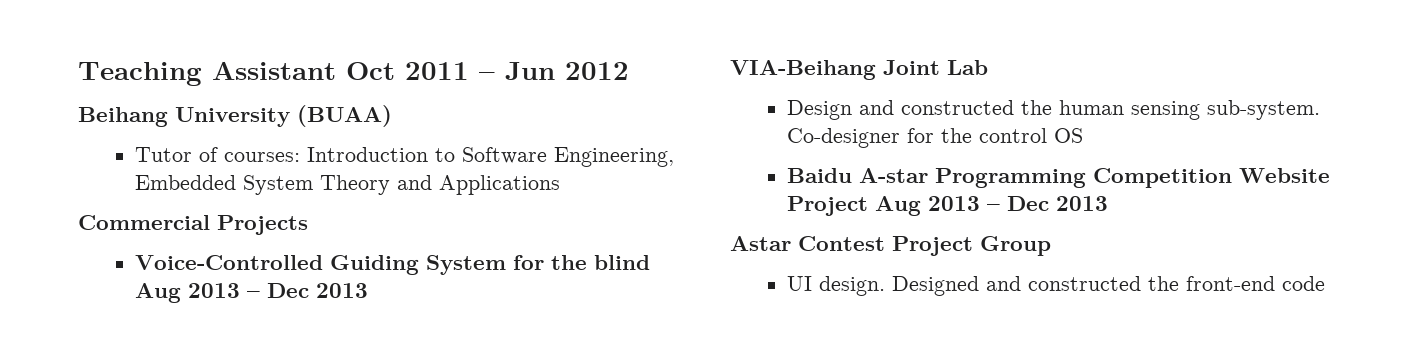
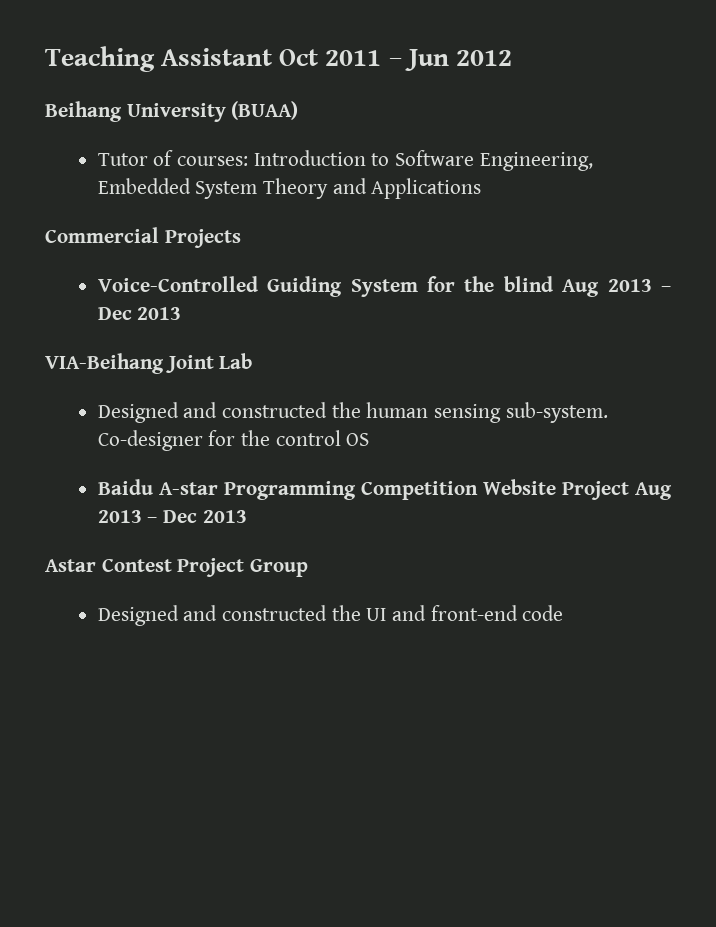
[787,100,853,120] Design -> [97,402,179,423] Designed
[787,276,1180,296] UI design. Designed and constructed the -> [97,605,427,626] Designed and constructed the UI and

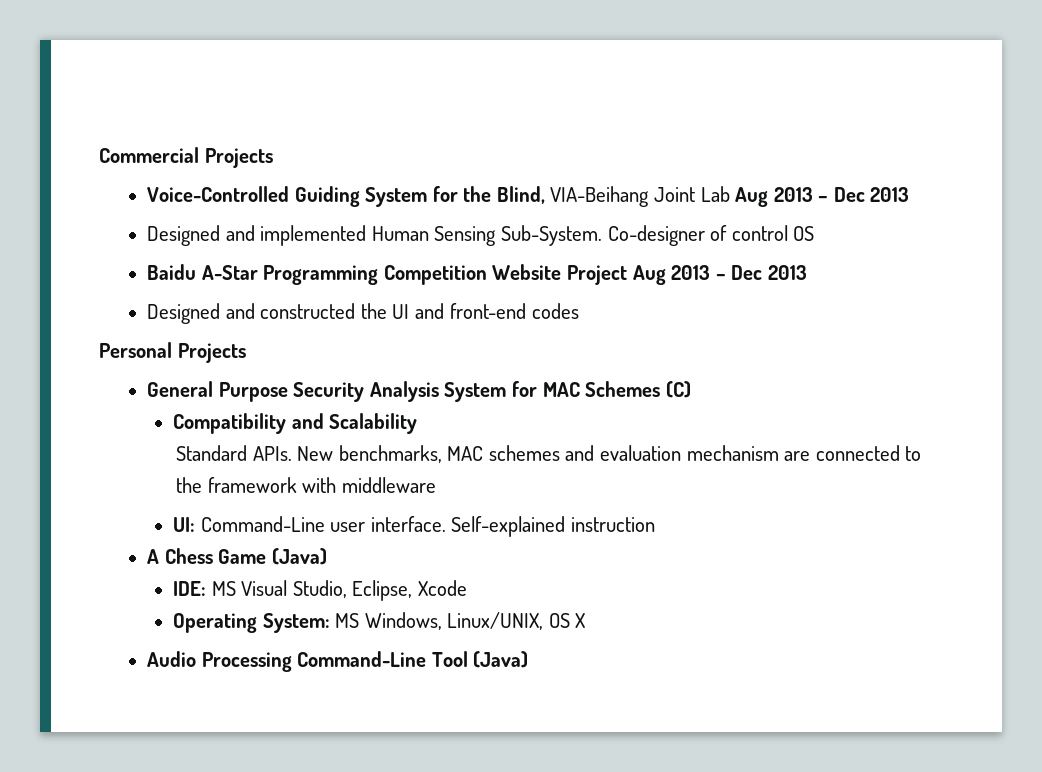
[45,46,512,72] [45,101,299,122] [97,150,593,171] [97,178,482,199] Teaching Assistant Oct 2011 – Jun 2012 // Beihang University (BUAA) // Tutor of courses: Introduction to Software Engineering, Embedded System Theory and Applications // -> (99, 155) none
[503,276,672,297] [97,307,182,320] [45,353,253,374] [97,402,608,423] [97,430,271,451] blind Aug 2013 – Dec 2013 // VIA-Beihang Joint Lab // Designed and constructed the human sensing sub-system. Co-designer for the -> [496,186,910,207] [147,225,728,246] Blind, VIA-Beihang Joint Lab Aug 2013 – Dec 2013 // Designed and implemented Human Sensing Sub-System. Co-designer of
[158,482,218,495] A-star -> [201,265,258,280] A-Star
[45,558,309,577] // Astar Contest Project Group -> (807, 272) none
[522,605,564,621] code -> [532,303,580,319] [99,342,246,363] [147,381,691,402] [173,413,418,434] [176,445,922,463] [176,477,436,493] [173,516,655,537] [147,548,327,565] [173,580,467,601] [173,612,586,633] [147,651,529,672] codes // Personal Projects // General Purpose Security Analysis System for MAC Schemes (C) // Compatibility and Scalability // Standard APIs. New benchmarks, MAC schemes and evaluation mechanism are connected to the framework with middleware // UI: Command-Line user interface. Self-explained instruction // A Chess Game (Java) // IDE: MS Visual Studio, Eclipse, Xcode // Operating System: MS Windows, Linux/UNIX, OS X // Audio Processing Command-Line Tool (Java)

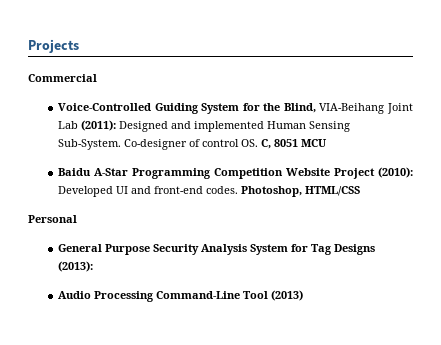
(99, 155) none -> [28,39,79,53] Projects //
[204,148,273,168] Projects -> (97, 78) none
[735,187,910,207] Aug 2013 – Dec 2013 // -> [81,120,117,131] (2011):
[793,226,815,241] OS -> [241,139,328,149] OS. C, 8051 MCU
[632,265,807,285] [147,303,580,324] Aug 2013 – Dec 2013 // Designed and constructed the UI and front-end codes -> [378,167,414,178] [58,186,361,197] (2010): Developed UI and front-end codes. Photoshop, HTML/CSS
[177,343,246,363] Projects -> (77, 219) none
[542,381,691,398] [173,413,418,434] [176,445,922,463] [176,477,436,493] [173,516,655,537] [147,548,327,565] [173,580,467,601] [173,612,586,633] MAC Schemes (C) // Compatibility and Scalability // Standard APIs. New benchmarks, MAC schemes and evaluation mechanism are connected to the framework with middleware // UI: Command-Line user interface. Self-explained instruction // A Chess Game (Java) // IDE: MS Visual Studio, Eclipse, Xcode // Operating System: MS Windows, Linux/UNIX, OS X -> [311,244,376,255] [58,261,94,272] Tag Designs (2013):
[473,651,529,668] (Java) -> [271,290,304,301] (2013)

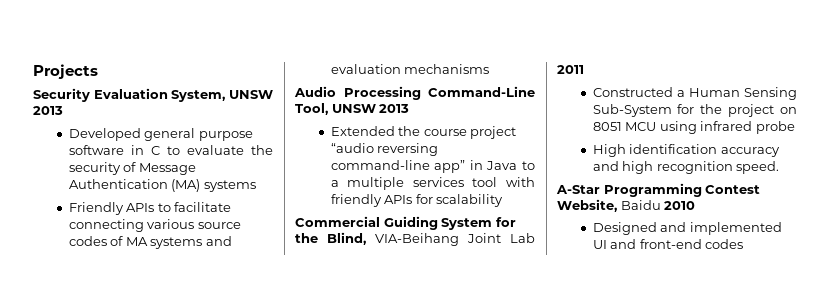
(79, 46) none -> [33,88,273,102] [33,106,63,115] [68,128,253,141] [68,145,273,155] [68,162,196,175] [68,179,256,192] [68,202,232,215] [68,219,241,232] [68,236,232,249] [330,64,490,74] [294,86,535,100] [295,103,410,115] [330,126,517,139] [330,143,439,156] [330,160,535,173] [330,177,535,190] [330,194,504,207] // Security Evaluation System, UNSW 2013 // Developed general purpose software in C to evaluate the security of Message Authentication (MA) systems // Friendly APIs to facilitate connecting various source codes of MA systems and evaluation mechanisms // Audio Processing Command-Line Tool, UNSW 2013 // Extended the course project “audio reversing command-line app” in Java to a multiple services tool with friendly APIs for scalability
[58,103,152,111] // Voice-Controlled -> (380, 221) none
[81,120,351,132] [58,139,328,150] [58,167,414,179] [58,186,361,197] [28,215,77,223] [58,244,376,255] [58,261,94,272] [58,290,304,302] (2011): Designed and implemented Human Sensing Sub-System. Co-designer of control OS. C, 8051 MCU // Baidu A-Star Programming Competition Website Project (2010): Developed UI and front-end codes. Photoshop, HTML/CSS // Personal // General Purpose Security Analysis System for Tag Designs (2013): // Audio Processing Command-Line Tool (2013) -> [557,65,584,74] [592,87,797,100] [592,104,797,117] [592,121,795,134] [592,144,780,157] [592,161,780,174] [556,183,761,197] [557,199,696,212] [592,222,782,235] [592,239,744,249] 2011 // Constructed a Human Sensing Sub-System for the project on 8051 MCU using infrared probe // High identification accuracy and high recognition speed. // A-Star Programming Contest Website, Baidu 2010 // Designed and implemented UI and front-end codes

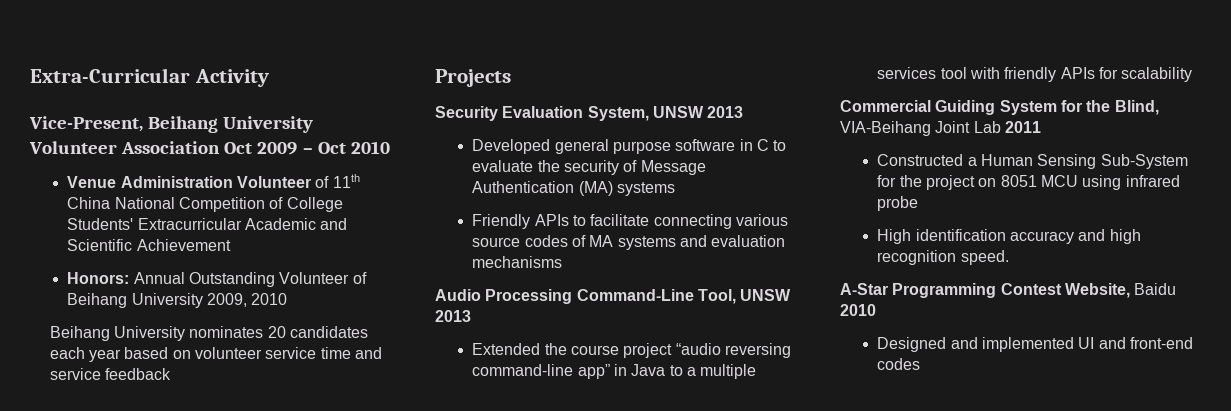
(33, 71) none -> [30,68,269,87] [29,116,314,133] [29,141,390,155] [67,174,360,188] [67,197,343,212] [67,218,348,230] [67,239,231,251] [67,272,367,287] [67,293,288,308] [49,326,369,341] [49,347,383,362] [49,368,172,380] Extra-Curricular Activity // Vice-Present, Beihang University Volunteer Association Oct 2009 – Oct 2010 // Venue Administration Volunteer of 11th China National Competition of College Students' Extracurricular Academic and Scientific Achievement // Honors: Annual Outstanding Volunteer of Beihang University 2009, 2010 // Beihang University nominates 20 candidates each year based on volunteer service time and service feedback //

